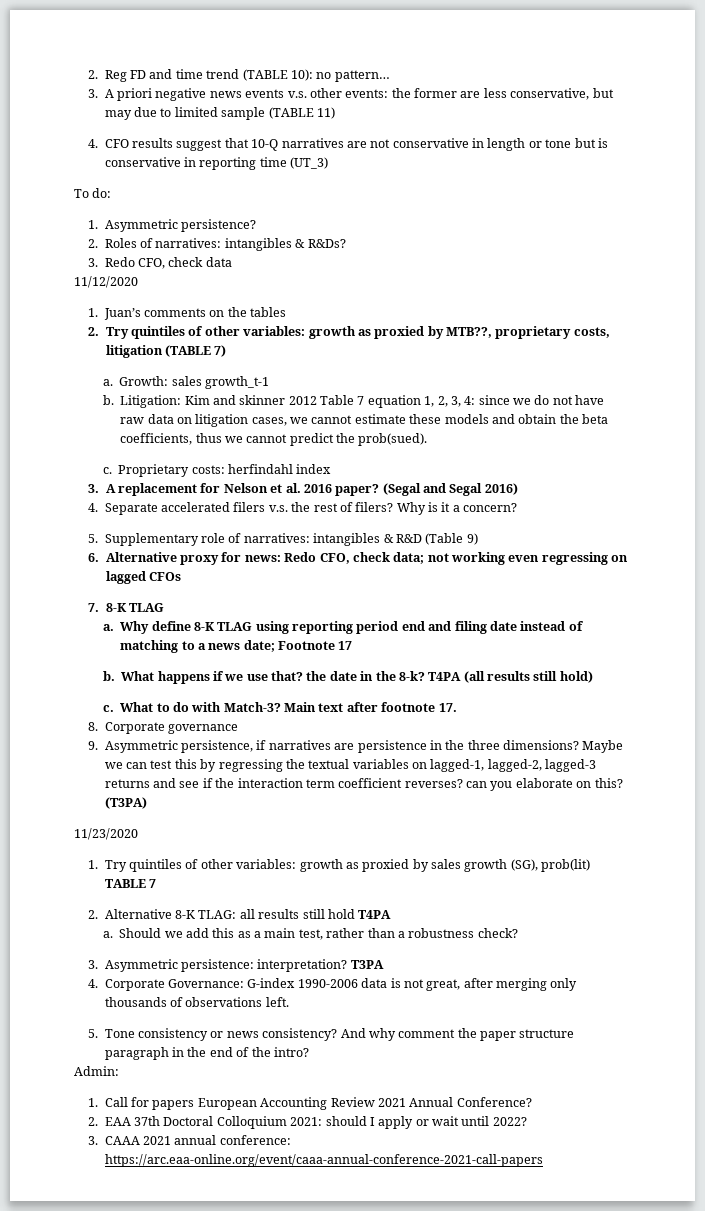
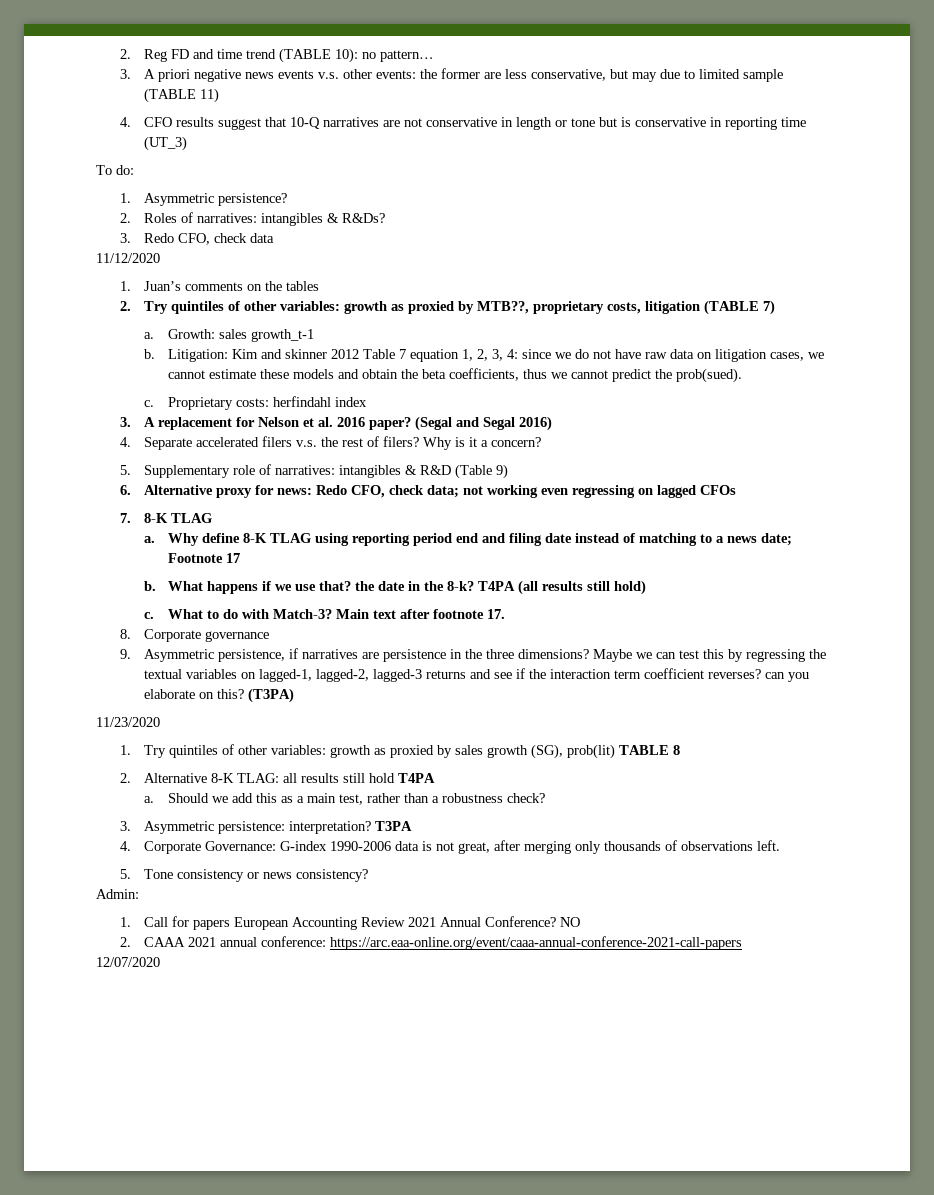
[149,879,157,888] 7 -> [673,745,681,755] 8
[340,1028,575,1041] [104,1047,309,1060] And why comment the paper structure paragraph in the end of the intro? -> (369, 875) none
[88,1116,527,1129] [88,1136,99,1145] // 2. EAA 37th Doctoral Colloquium 2021: should I apply or wait until 2022? // 3. -> [560,917,581,927] [120,937,132,947] NO // 2.
(543, 1160) none -> [96,957,160,967] // 12/07/2020

